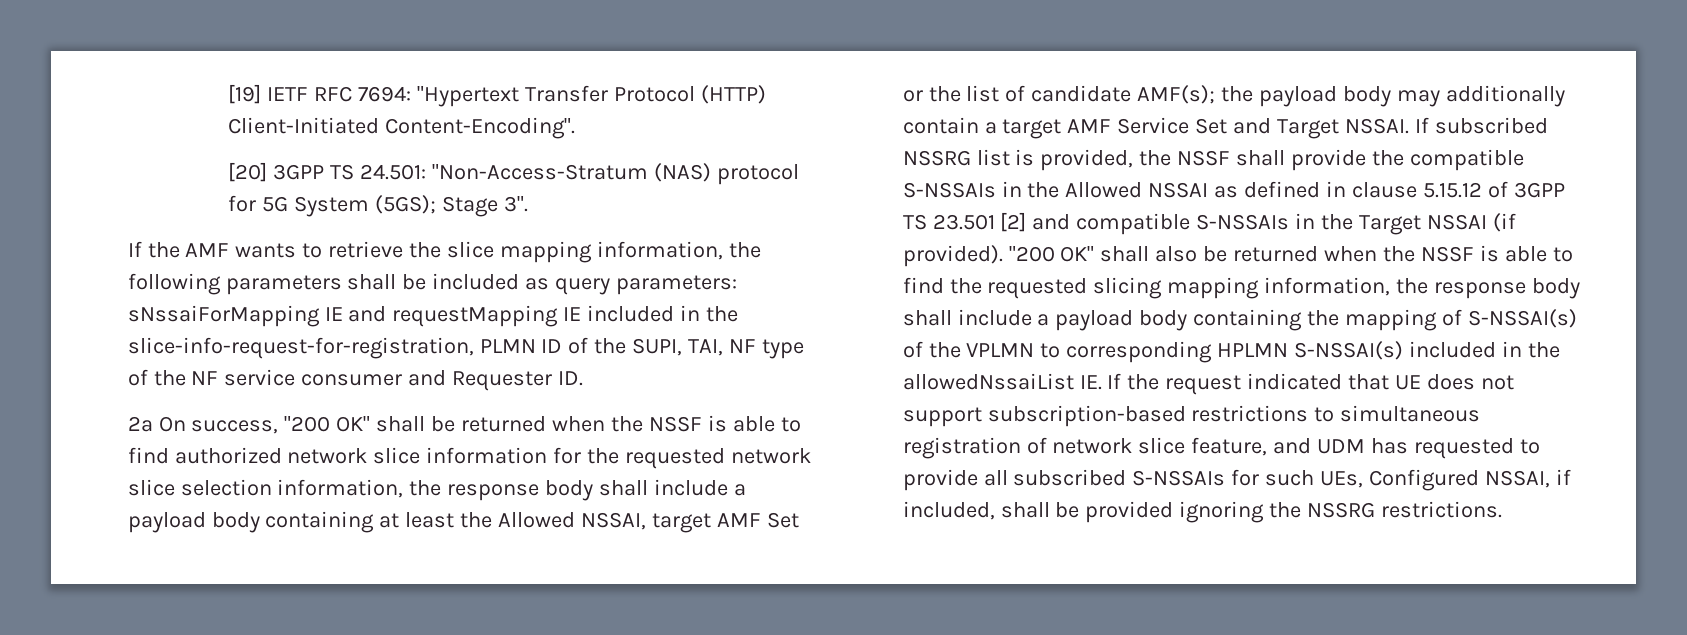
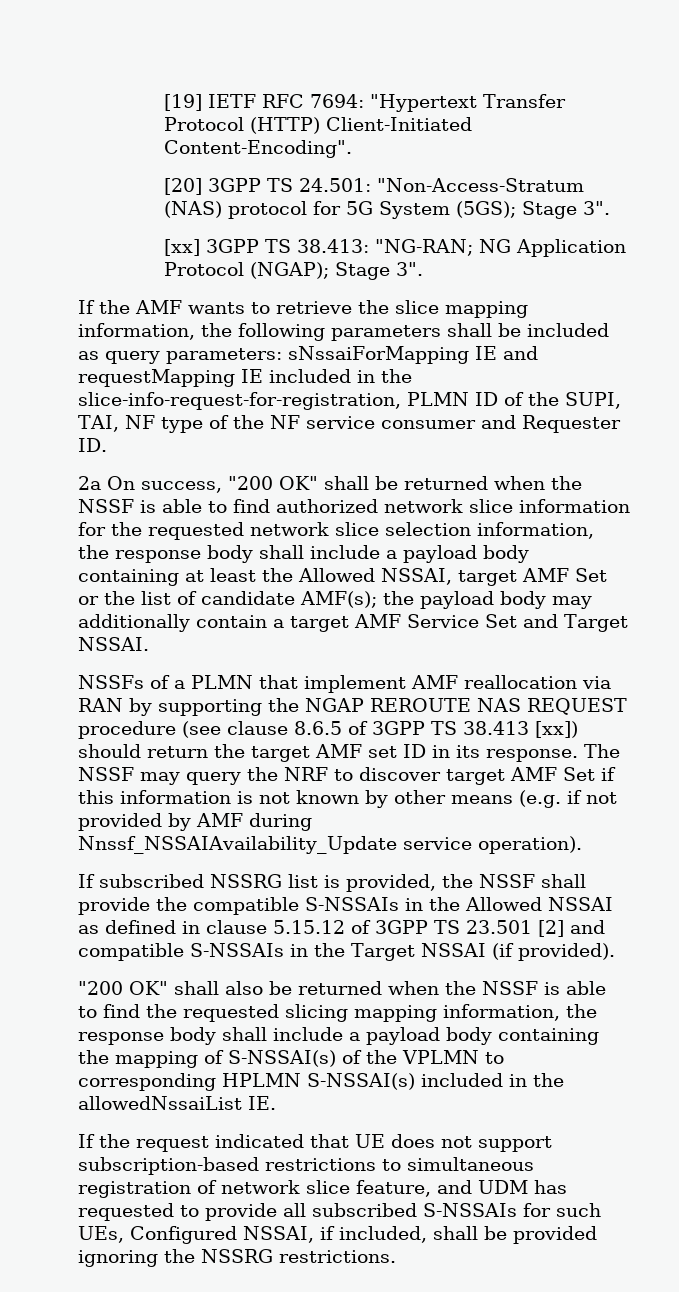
(529, 204) none -> [164,239,627,257] [164,262,424,280] // [xx] 3GPP TS 38.413: "NG-RAN; NG Application Protocol (NGAP); Stage 3".
(1410, 126) none -> [77,675,611,693] [77,698,627,716] [77,721,578,739] [77,744,620,762] [77,767,616,785] [77,790,617,808] [77,813,312,831] [77,836,582,854] // NSSFs of a PLMN that implement AMF reallocation via RAN by supporting the NGAP REROUTE NAS REQUEST procedure (see clause 8.6.5 of 3GPP TS 38.413 [xx]) should return the target AMF set ID in its response. The NSSF may query the NRF to discover target AMF Set if this information is not known by other means (e.g. if not provided by AMF during Nnssf_NSSAIAvailability_Update service operation). //
(1003, 256) none -> (615, 952) //
(1102, 382) none -> (276, 1103) //

